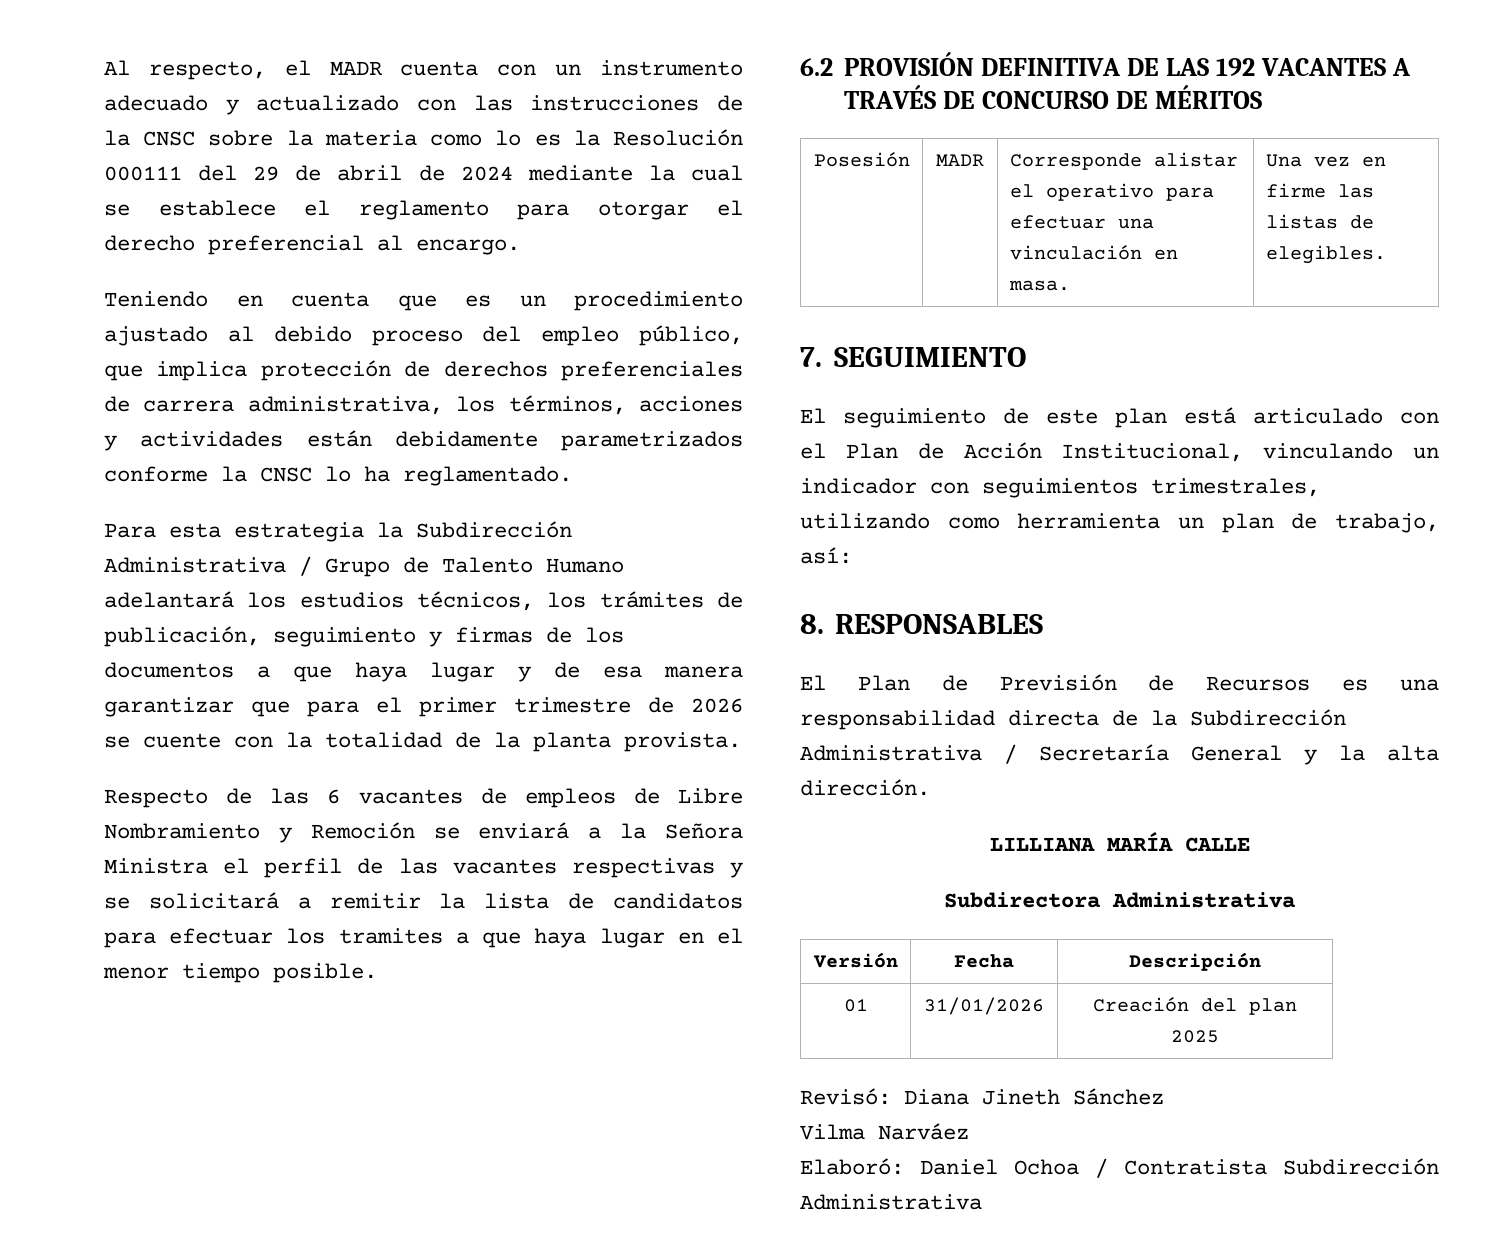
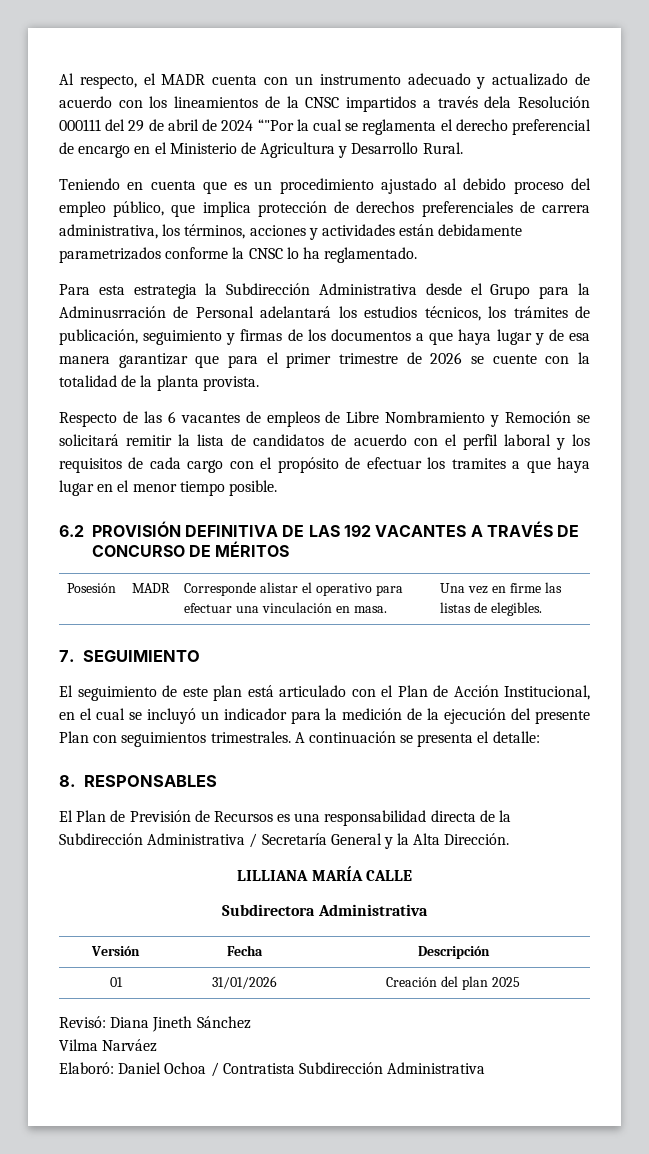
[417,95,744,111] [104,130,600,146] con las instrucciones de la CNSC sobre la materia como lo es la -> [575,73,590,85] [59,96,512,112] de acuerdo con los lineamientos de la CNSC impartidos a través dela
[527,165,633,181] mediante -> [257,119,294,131] “"Por
[158,200,743,220] [104,235,520,255] establece el reglamento para otorgar el derecho preferencial al encargo. -> [362,119,591,135] [59,142,463,158] reglamenta el derecho preferencial de encargo en el Ministerio de Agricultura y Desarrollo Rural.
[299,556,624,577] / Grupo de Talento Humano -> [425,283,590,299] [59,306,254,318] desde el Grupo para la Adminusrración de Personal
[478,822,743,839] [104,858,743,878] [104,892,311,909] enviará a la Señora Ministra el perfil de las vacantes respectivas y se solicitará a -> [59,434,119,446] solicitará
[104,932,156,948] para -> [331,434,591,450] [59,457,361,473] de acuerdo con el perfil laboral y los requisitos de cada cargo con el propósito de
[1263,443,1439,459] [800,478,1320,498] [800,513,1439,533] [800,547,852,564] vinculando un indicador con seguimientos trimestrales, utilizando como herramienta un plan de trabajo, así: -> [59,708,591,724] [59,731,540,747] en el cual se incluyó un indicador para la medición de la ejecución del presente Plan con seguimientos trimestrales. A continuación se presenta el detalle:
[1387,745,1439,761] [800,779,930,796] alta dirección. -> [413,833,510,845] Alta Dirección.

